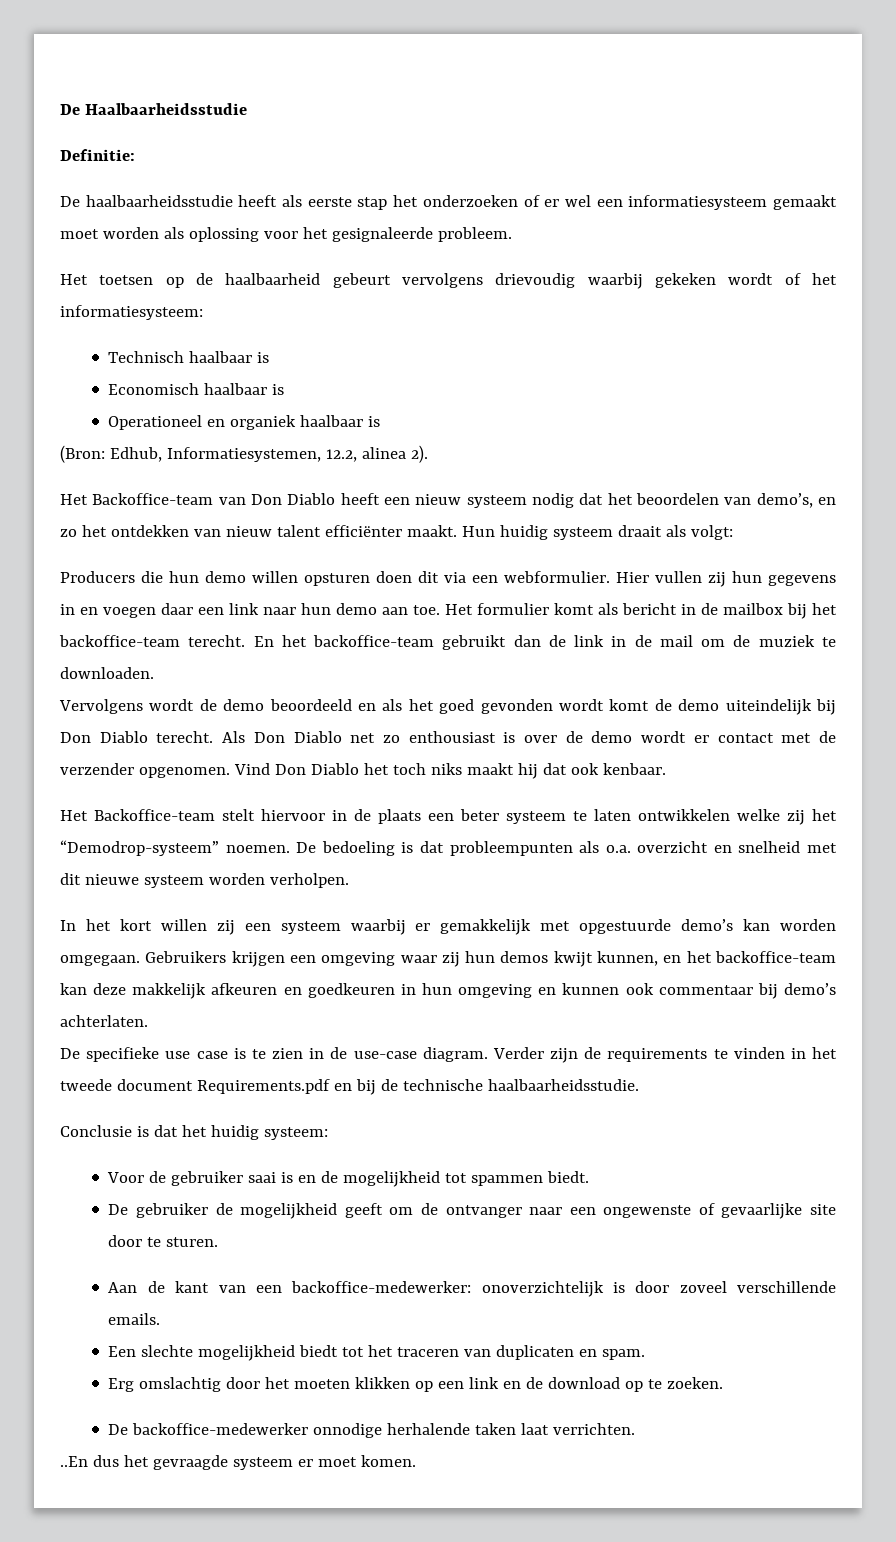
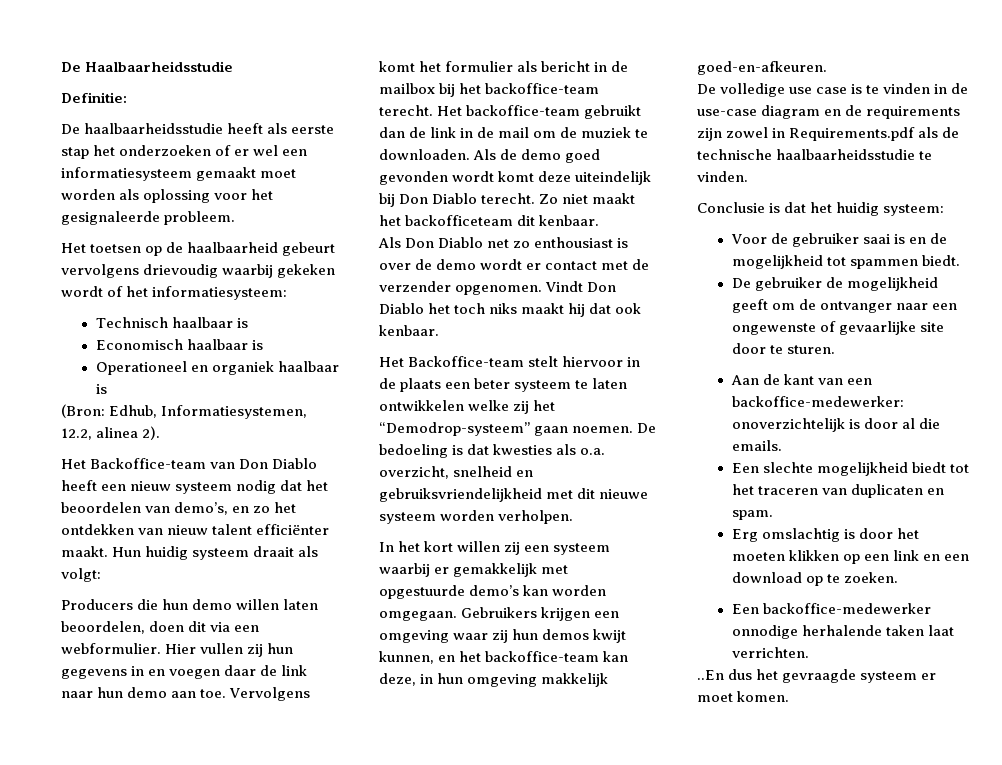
[304,573,370,586] opsturen -> [283,599,319,610] [61,621,145,634] laten beoordelen,
[198,607,224,615] een -> [260,665,278,676] de
[445,603,594,615] Het formulier komt -> [229,687,311,701] [379,61,514,72] Vervolgens komt het formulier
[253,635,307,647] En het -> [437,106,463,116] Het
[59,699,434,714] // Vervolgens wordt de demo beoordeeld en als het -> [473,149,562,160] Als de demo
[654,699,720,711] de demo -> [538,171,572,182] deze
(214, 737) none -> [539,193,636,204] [379,215,600,226] Zo niet maakt het backofficeteam dit kenbaar. //
[233,763,270,775] Vind -> [545,281,584,292] Vindt
(219, 848) none -> [534,426,569,436] gaan
[449,841,573,856] probleempunten -> [493,444,553,455] kwesties
[637,841,801,853] overzicht en snelheid -> [379,466,534,479] [379,488,542,502] overzicht, snelheid en gebruiksvriendelijkheid
[93,983,836,999] [60,1015,148,1027] [60,1047,160,1062] deze makkelijk afkeuren en goedkeuren in hun omgeving en kunnen ook commentaar bij demo’s achterlaten. // De specifieke -> [379,673,609,687] [697,61,827,75] [697,83,786,97] deze, in hun omgeving makkelijk goed-en-afkeuren. // De volledige
[272,1048,303,1059] zien -> [883,83,931,94] vinden
[422,1047,837,1063] [60,1079,639,1095] diagram. Verder zijn de requirements te vinden in het tweede document Requirements.pdf en bij de technische haalbaarheidsstudie. -> [761,105,961,119] [697,127,960,141] [697,149,933,160] [697,171,748,182] diagram en de requirements zijn zowel in Requirements.pdf als de technische haalbaarheidsstudie te vinden.
[679,1281,837,1293] zoveel verschillende -> [901,418,940,429] al die
(222, 1384) none -> [843,529,855,539] is
[526,1377,544,1389] de -> [944,554,970,561] een
[108,1424,129,1435] De -> [731,604,759,614] Een

